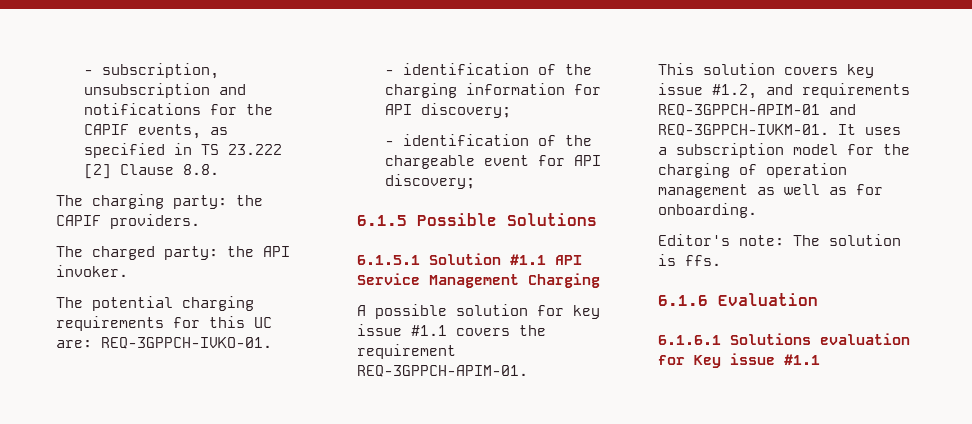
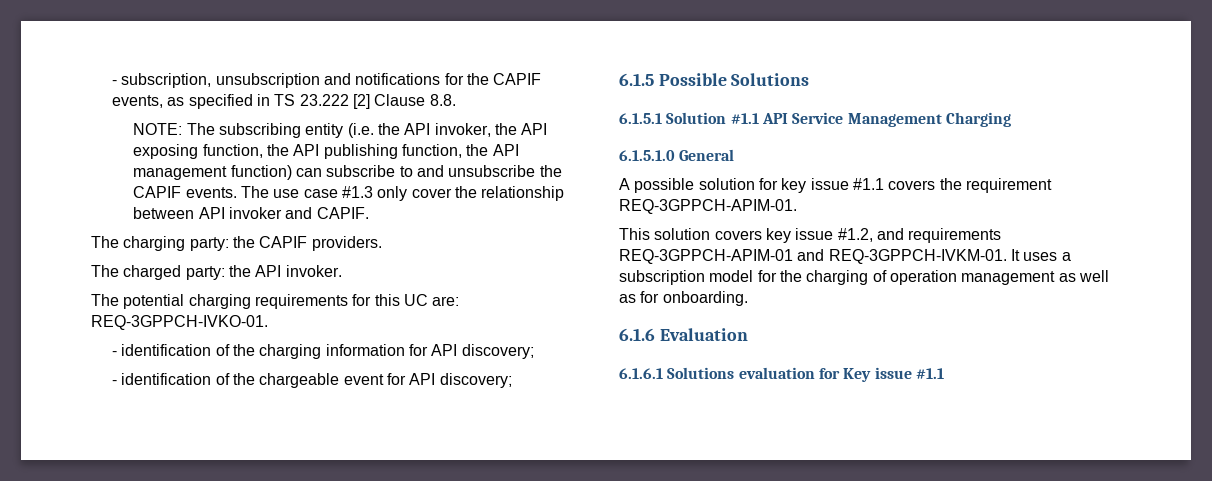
(219, 169) none -> [133,123,548,138] [133,144,519,159] [133,165,562,180] [133,186,565,201] [133,207,369,219] // NOTE: The subscribing entity (i.e. the API invoker, the API exposing function, the API publishing function, the API management function) can subscribe to and unsubscribe the CAPIF events. The use case #1.3 only cover the relationship between API invoker and CAPIF.
(600, 280) none -> [619,149,735,161] // 6.1.5.1.0 General
[658,234,901,246] [658,254,721,266] // Editor's note: The solution is ffs. -> (748, 298) none

